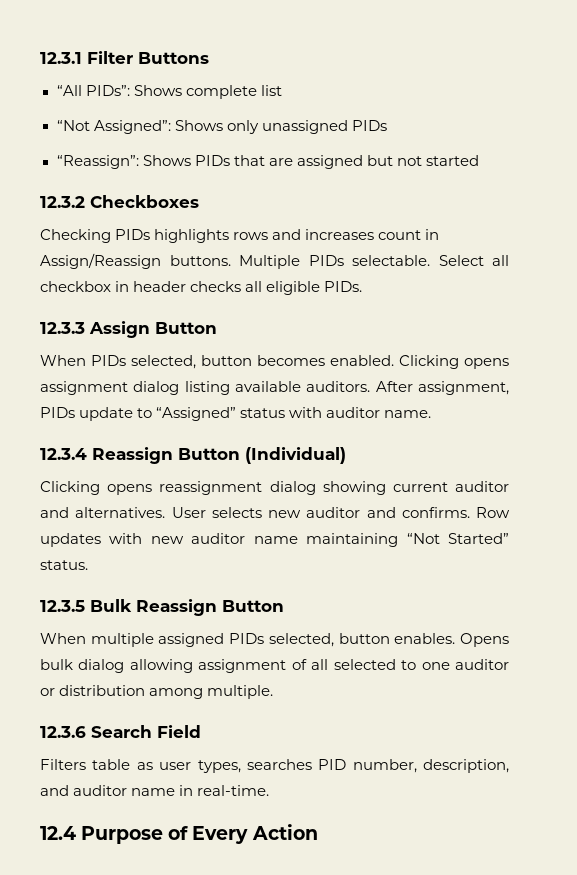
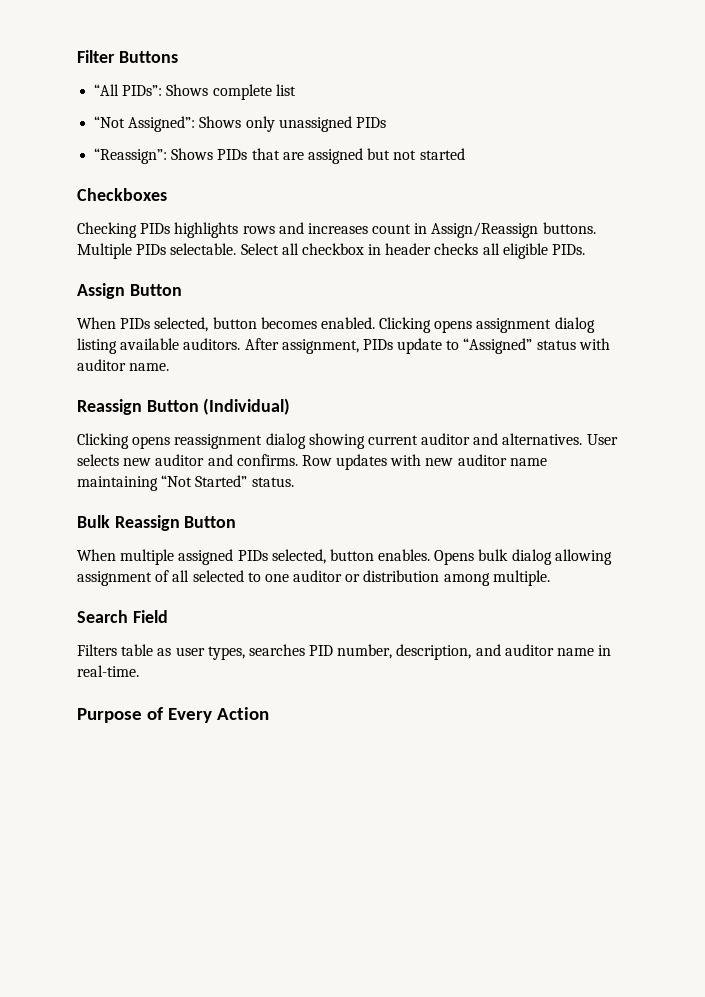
[40,52,82,64] 12.3.1 -> (77, 56) none
[40,196,85,208] 12.3.2 -> (465, 154) none
[40,322,85,334] 12.3.3 -> (586, 249) none
[40,448,87,460] 12.3.4 -> (170, 367) none
[40,600,85,612] 12.3.5 -> (294, 482) none
[40,726,86,738] 12.3.6 -> (550, 578) none
[40,826,76,840] 12.4 -> (139, 671) none

